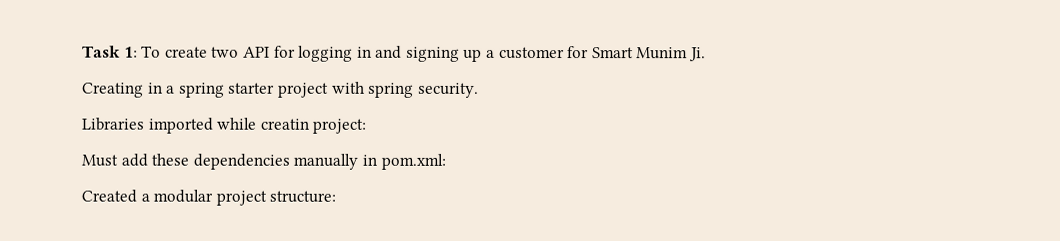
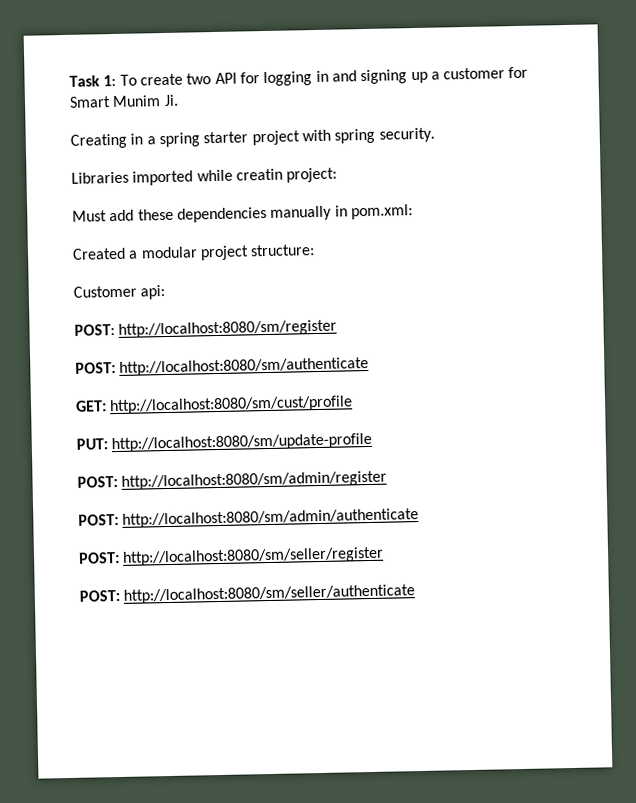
(337, 196) none -> [73,285,166,300] [74,319,338,338] [75,356,370,376] [75,395,354,415] [76,432,373,453] [77,470,388,490] [78,508,420,528] [78,546,385,566] [79,584,416,604] // Customer api: // POST: http://localhost:8080/sm/register // POST: http://localhost:8080/sm/authenticate // GET: http://localhost:8080/sm/cust/profile // PUT: http://localhost:8080/sm/update-profile // POST: http://localhost:8080/sm/admin/register // POST: http://localhost:8080/sm/admin/authenticate // POST: http://localhost:8080/sm/seller/register // POST: http://localhost:8080/sm/seller/authenticate

